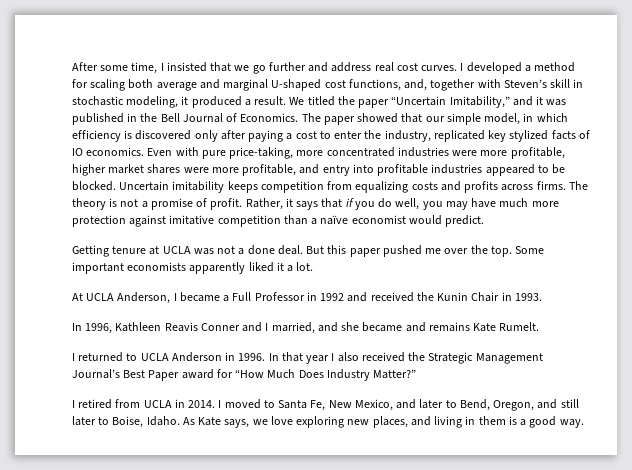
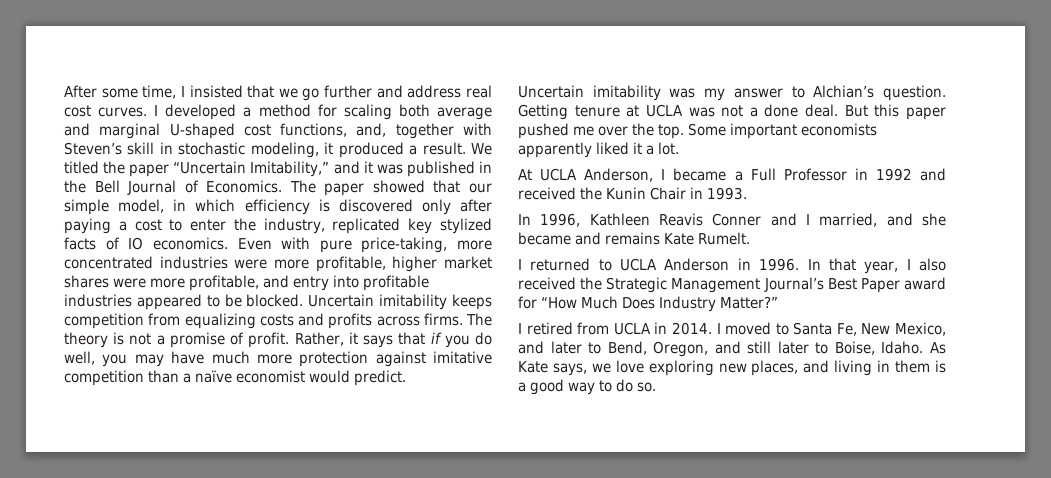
(485, 221) none -> [518,85,946,101] Uncertain imitability was my answer to Alchian’s question.
[306,355,330,364] year -> [864,261,899,274] year,
[559,419,584,428] way. -> [568,379,657,395] way to do so.

